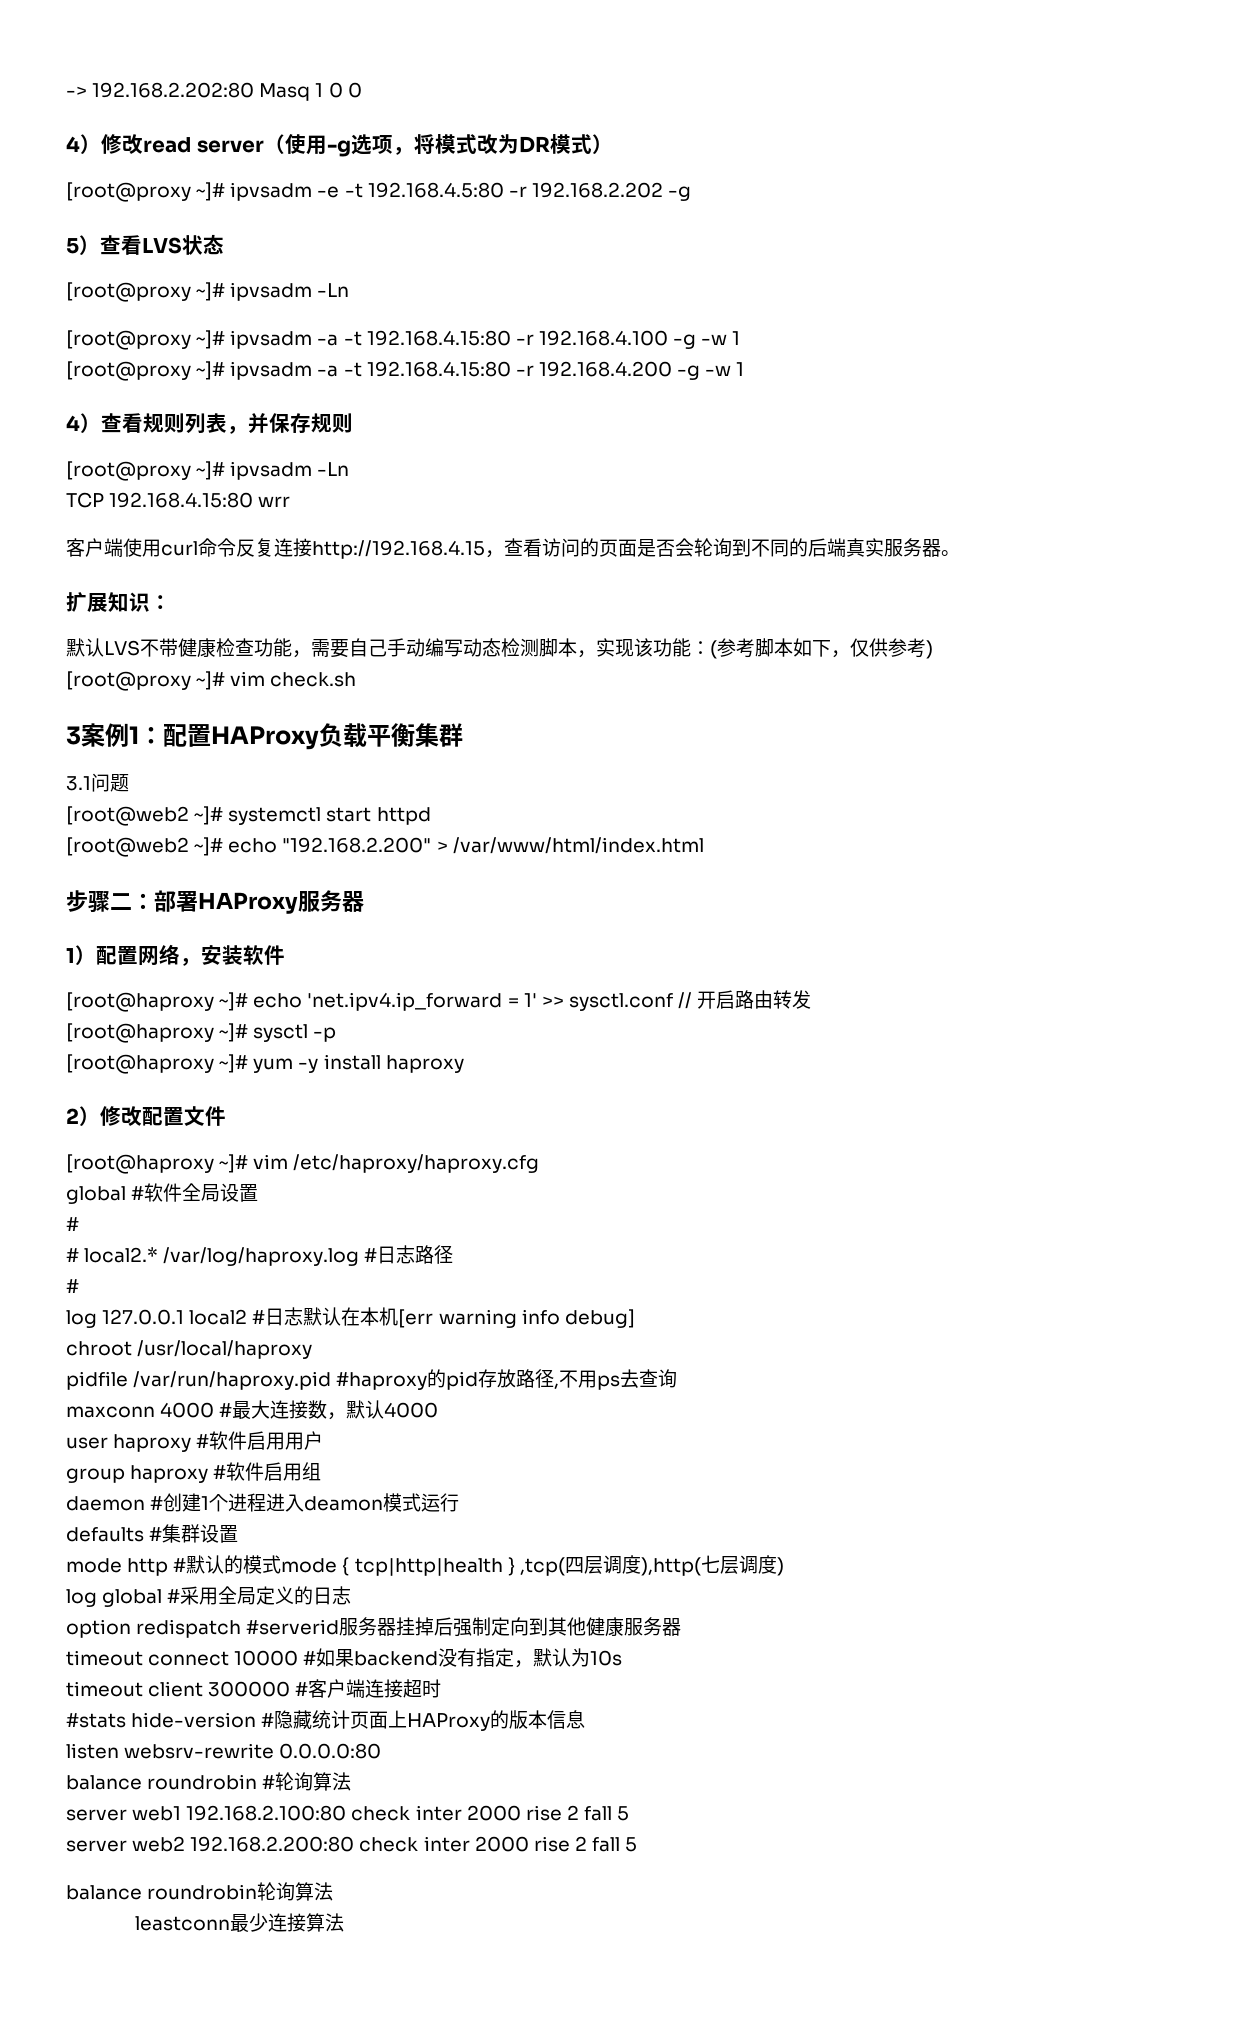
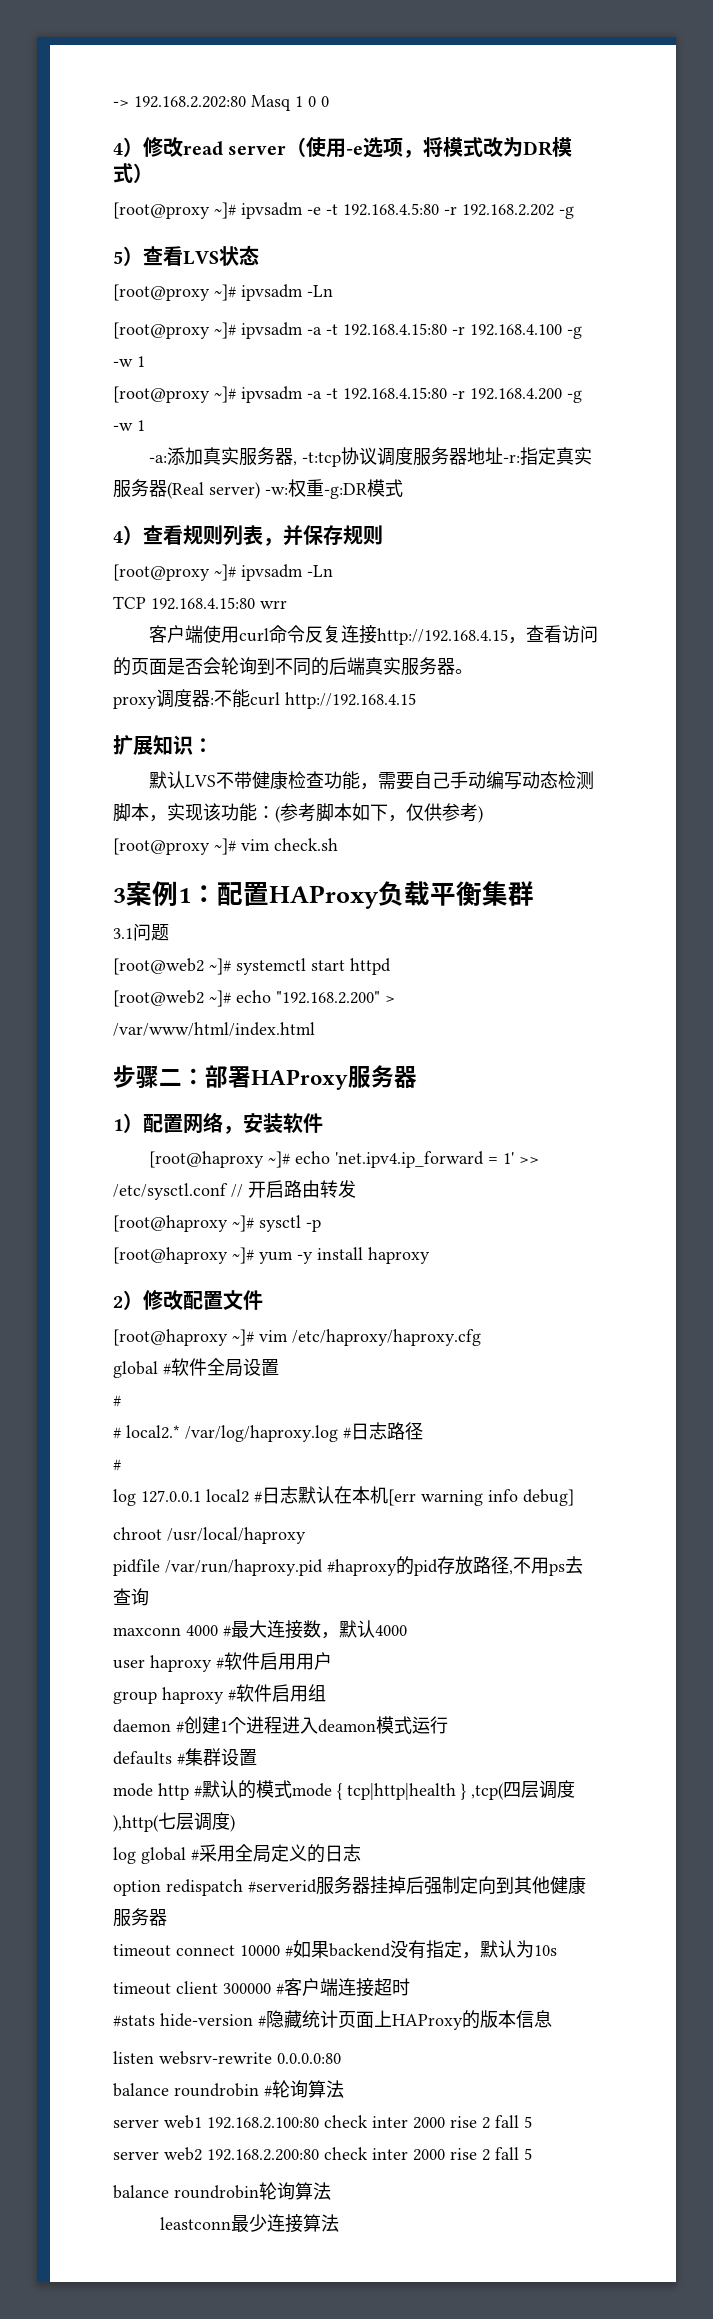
[326,140,351,157] -g -> [346,146,364,155] -e
(745, 369) none -> [149,447,593,467] [113,479,403,499] // -a:添加真实服务器, -t:tcp协议调度服务器地址-r:指定真实服务器(Real server) -w:权重-g:DR模式
(960, 553) none -> [113,689,416,709] // proxy调度器:不能curl http://192.168.4.15
[568,993,673,1011] sysctl.conf -> [113,1183,228,1200] /etc/sysctl.conf

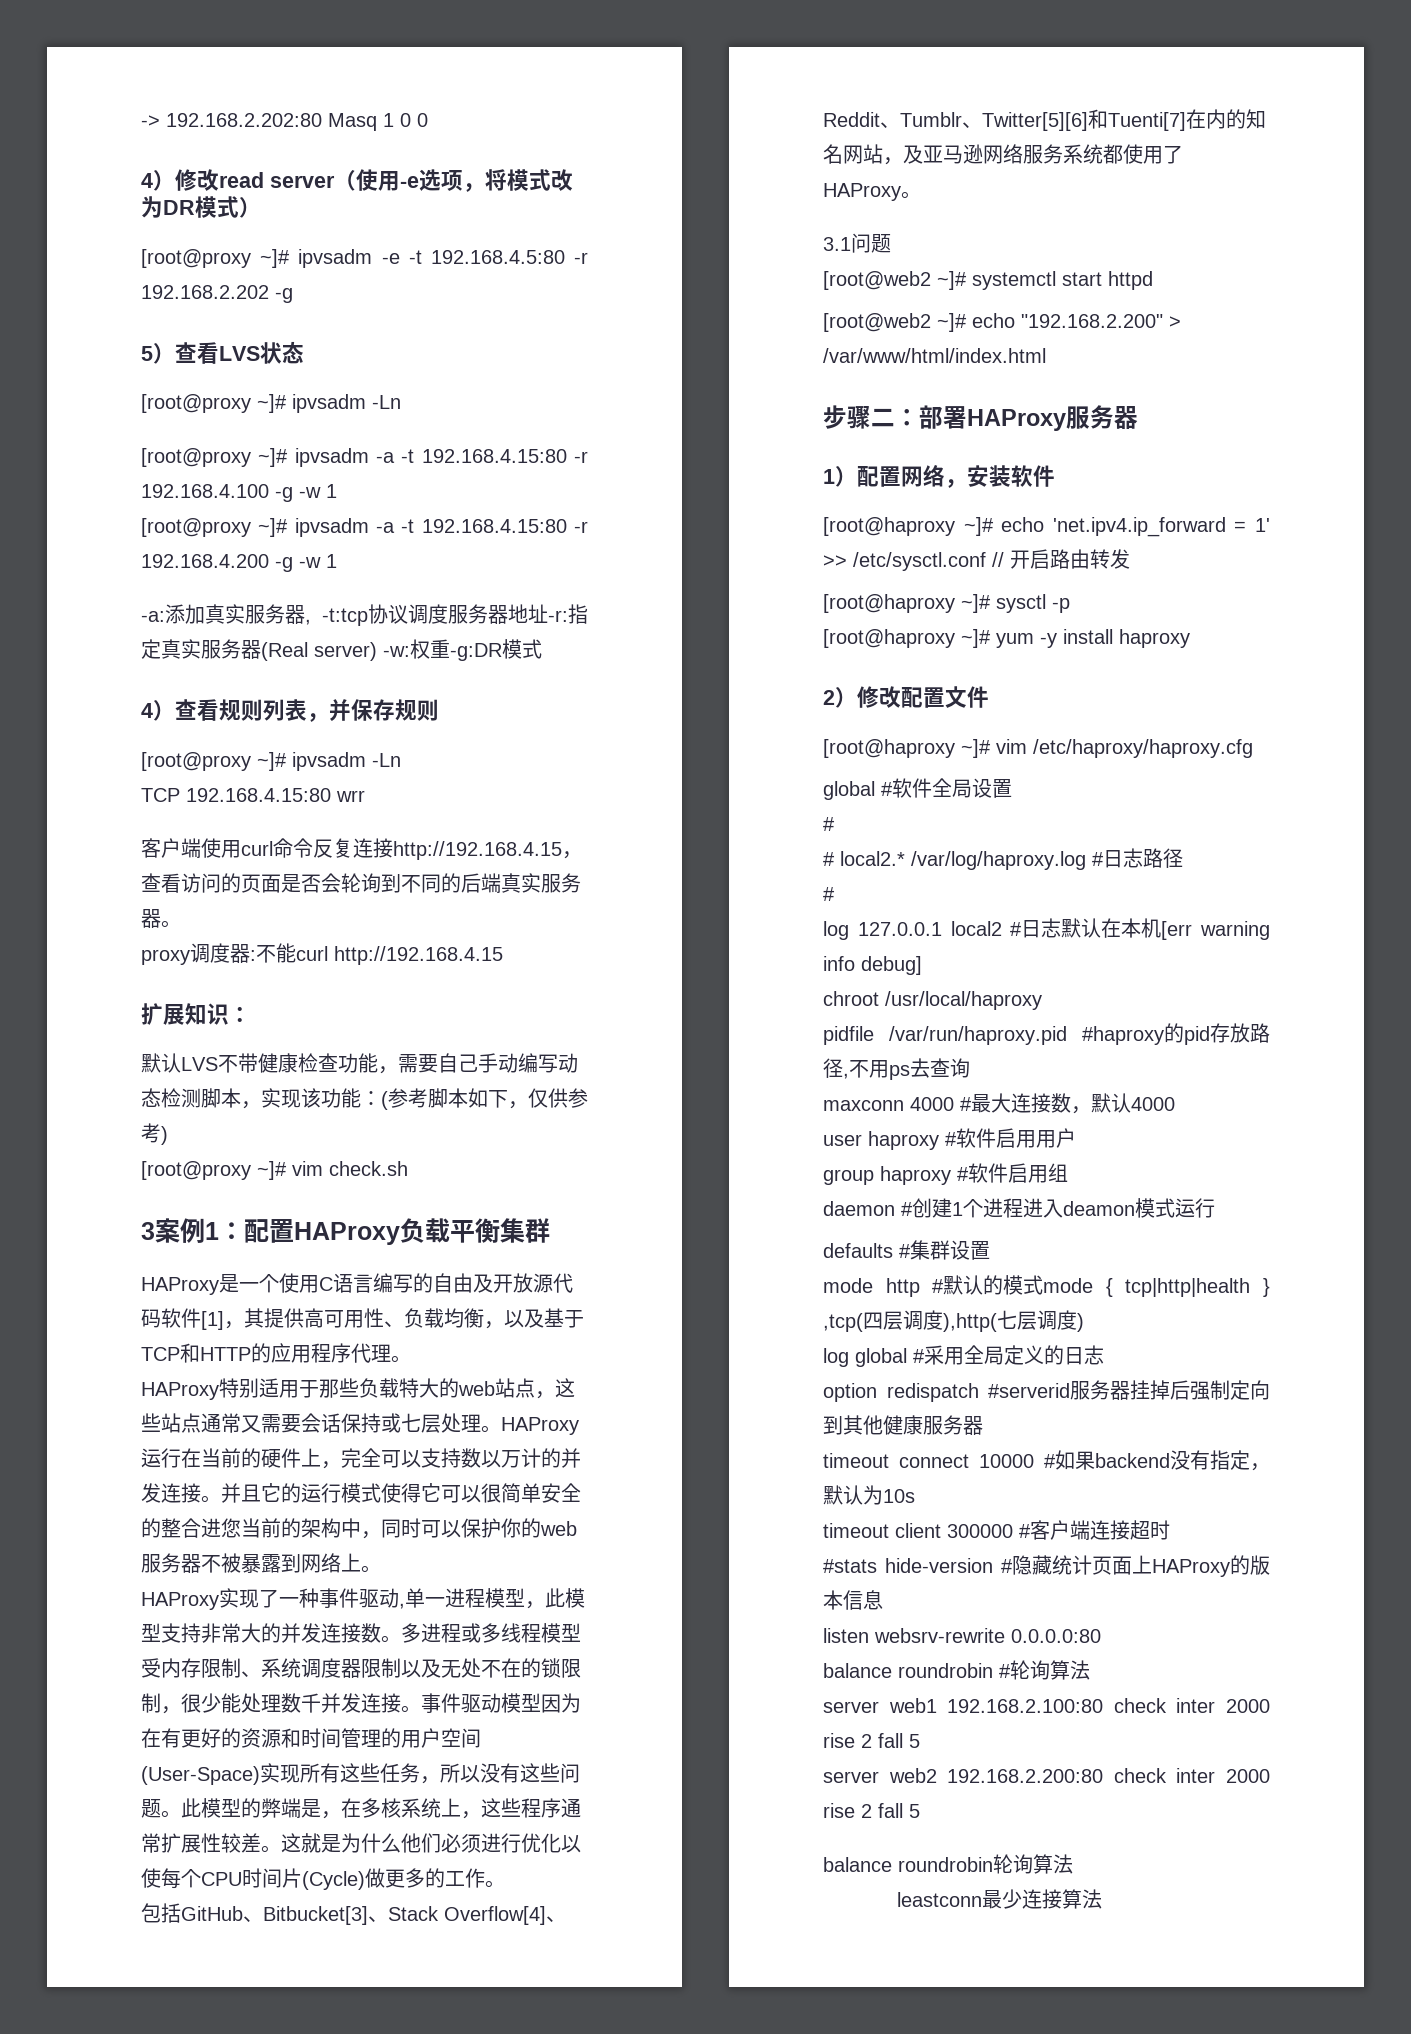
(534, 893) none -> [141,1273,573,1295] [141,1308,584,1330] [141,1343,411,1363] [141,1378,575,1400] [141,1413,579,1435] [141,1448,581,1469] [141,1483,581,1503] [141,1518,577,1539] [141,1553,381,1573] [141,1588,585,1610] [141,1623,581,1643] [141,1658,581,1678] [141,1693,581,1714] [141,1728,481,1748] [141,1763,580,1785] [141,1798,581,1819] [141,1833,581,1853] [141,1868,505,1890] [141,1903,566,1925] [823,109,1266,131] [823,144,1183,165] [823,183,921,201] // HAProxy是一个使用C语言编写的自由及开放源代码软件[1]，其提供高可用性、负载均衡，以及基于TCP和HTTP的应用程序代理。 // HAProxy特别适用于那些负载特大的web站点，这些站点通常又需要会话保持或七层处理。HAProxy运行在当前的硬件上，完全可以支持数以万计的并发连接。并且它的运行模式使得它可以很简单安全的整合进您当前的架构中，同时可以保护你的web服务器不被暴露到网络上。 // HAProxy实现了一种事件驱动,单一进程模型，此模型支持非常大的并发连接数。多进程或多线程模型受内存限制、系统调度器限制以及无处不在的锁限制，很少能处理数千并发连接。事件驱动模型因为在有更好的资源和时间管理的用户空间(User-Space)实现所有这些任务，所以没有这些问题。此模型的弊端是，在多核系统上，这些程序通常扩展性较差。这就是为什么他们必须进行优化以使每个CPU时间片(Cycle)做更多的工作。 // 包括GitHub、Bitbucket[3]、Stack Overflow[4]、Reddit、Tumblr、Twitter[5][6]和Tuenti[7]在内的知名网站，及亚马逊网络服务系统都使用了HAProxy。

